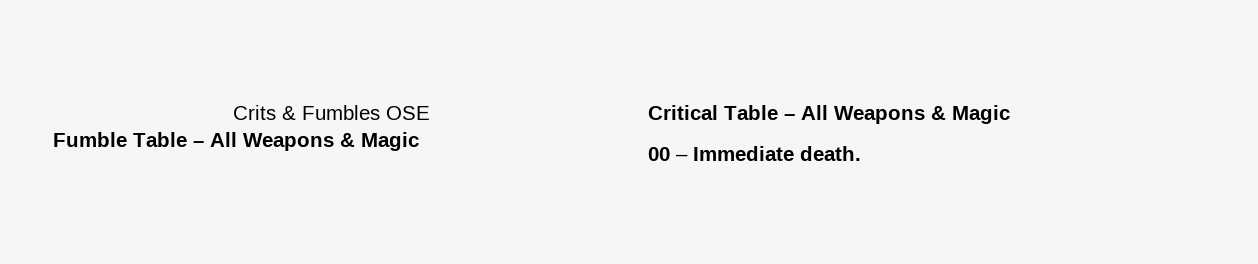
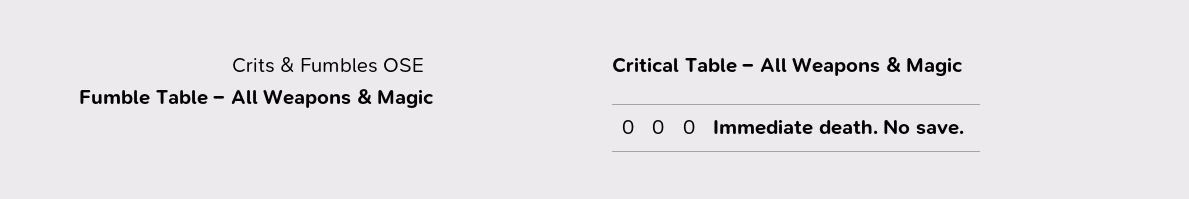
[648,146,861,161] // 00 – Immediate death. -> [621,120,634,134] [652,120,664,134] [683,120,695,134] [712,119,964,135] // 0 | 0 | 0 | Immediate death. No save.

